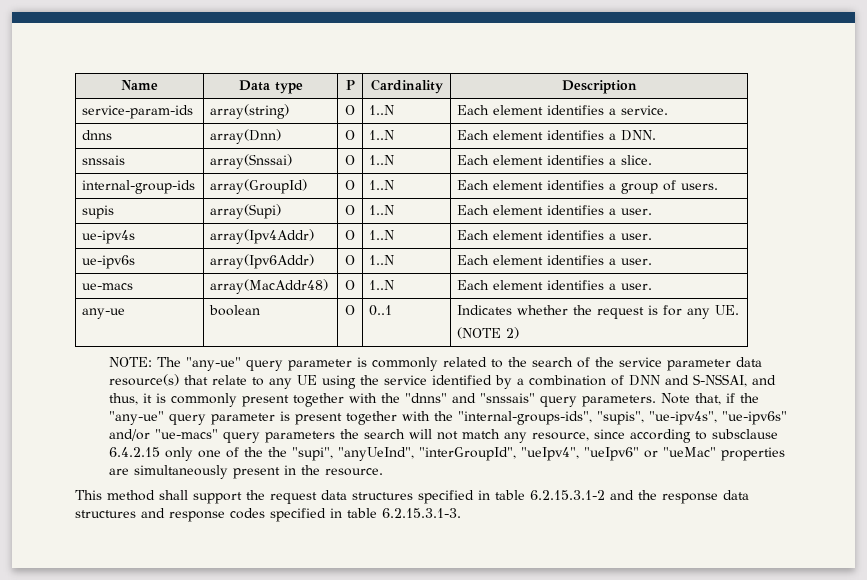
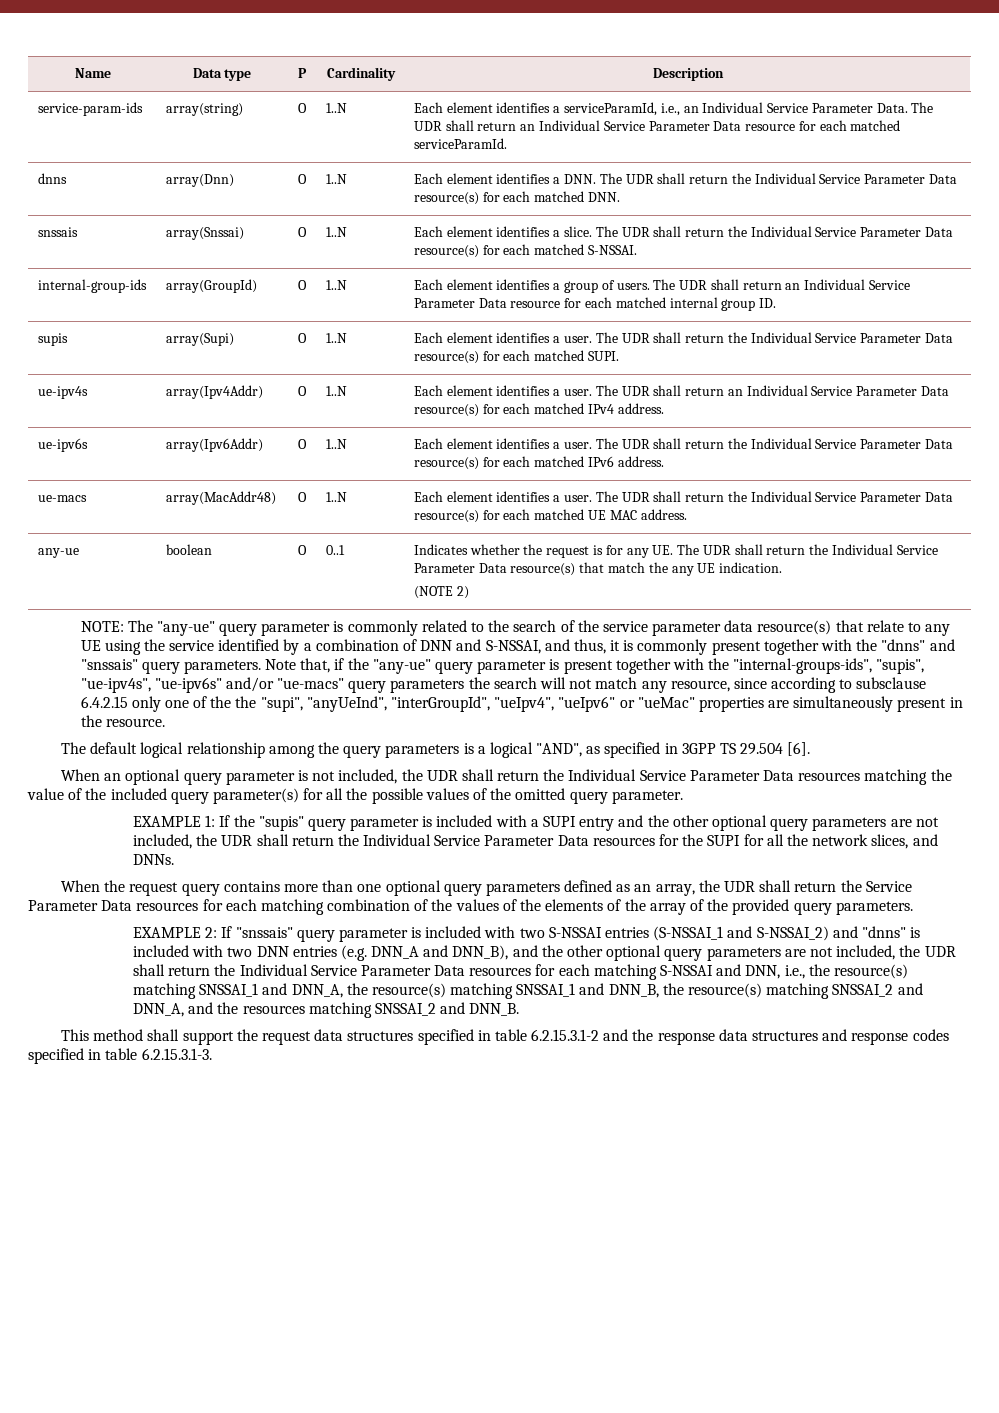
[621,105,669,115] service. -> [563,102,934,116] [413,120,901,131] [413,138,507,149] serviceParamId, i.e., an Individual Service Parameter Data. The UDR shall return an Individual Service Parameter Data resource for each matched serviceParamId.
(657, 135) none -> [599,173,957,184] [413,191,620,205] The UDR shall return the Individual Service Parameter Data resource(s) for each matched DNN.
(653, 160) none -> [595,226,953,237] [413,244,637,258] The UDR shall return the Individual Service Parameter Data resource(s) for each matched S-NSSAI.
(719, 186) none -> [653,279,910,290] [413,297,777,311] The UDR shall return an Individual Service Parameter Data resource for each matched internal group ID.
(653, 211) none -> [595,332,953,343] [413,350,619,364] The UDR shall return the Individual Service Parameter Data resource(s) for each matched SUPI.
(653, 236) none -> [595,385,949,396] [413,403,664,417] The UDR shall return an Individual Service Parameter Data resource(s) for each matched IPv4 address.
(653, 261) none -> [595,438,953,449] [413,456,664,470] The UDR shall return the Individual Service Parameter Data resource(s) for each matched IPv6 address.
(653, 286) none -> [595,491,953,502] [413,509,687,523] The UDR shall return the Individual Service Parameter Data resource(s) for each matched UE MAC address.
(740, 310) none -> [677,544,938,555] [413,562,783,576] The UDR shall return the Individual Service Parameter Data resource(s) that match the any UE indication.
(383, 472) none -> [61,742,811,758] [61,769,952,785] [27,788,683,804] [133,815,939,831] [133,834,938,849] [133,854,175,865] [61,880,912,896] [28,899,913,915] [133,926,921,942] [133,945,956,961] [133,964,908,980] [133,983,923,999] [133,1002,520,1018] // The default logical relationship among the query parameters is a logical "AND", as specified in 3GPP TS 29.504 [6]. // When an optional query parameter is not included, the UDR shall return the Individual Service Parameter Data resources matching the value of the included query parameter(s) for all the possible values of the omitted query parameter. // EXAMPLE 1: If the "supis" query parameter is included with a SUPI entry and the other optional query parameters are not included, the UDR shall return the Individual Service Parameter Data resources for the SUPI for all the network slices, and DNNs. // When the request query contains more than one optional query parameters defined as an array, the UDR shall return the Service Parameter Data resources for each matching combination of the values of the elements of the array of the provided query parameters. // EXAMPLE 2: If "snssais" query parameter is included with two S-NSSAI entries (S-NSSAI_1 and S-NSSAI_2) and "dnns" is included with two DNN entries (e.g. DNN_A and DNN_B), and the other optional query parameters are not included, the UDR shall return the Individual Service Parameter Data resources for each matching S-NSSAI and DNN, i.e., the resource(s) matching SNSSAI_1 and DNN_A, the resource(s) matching SNSSAI_1 and DNN_B, the resource(s) matching SNSSAI_2 and DNN_A, and the resources matching SNSSAI_2 and DNN_B.

